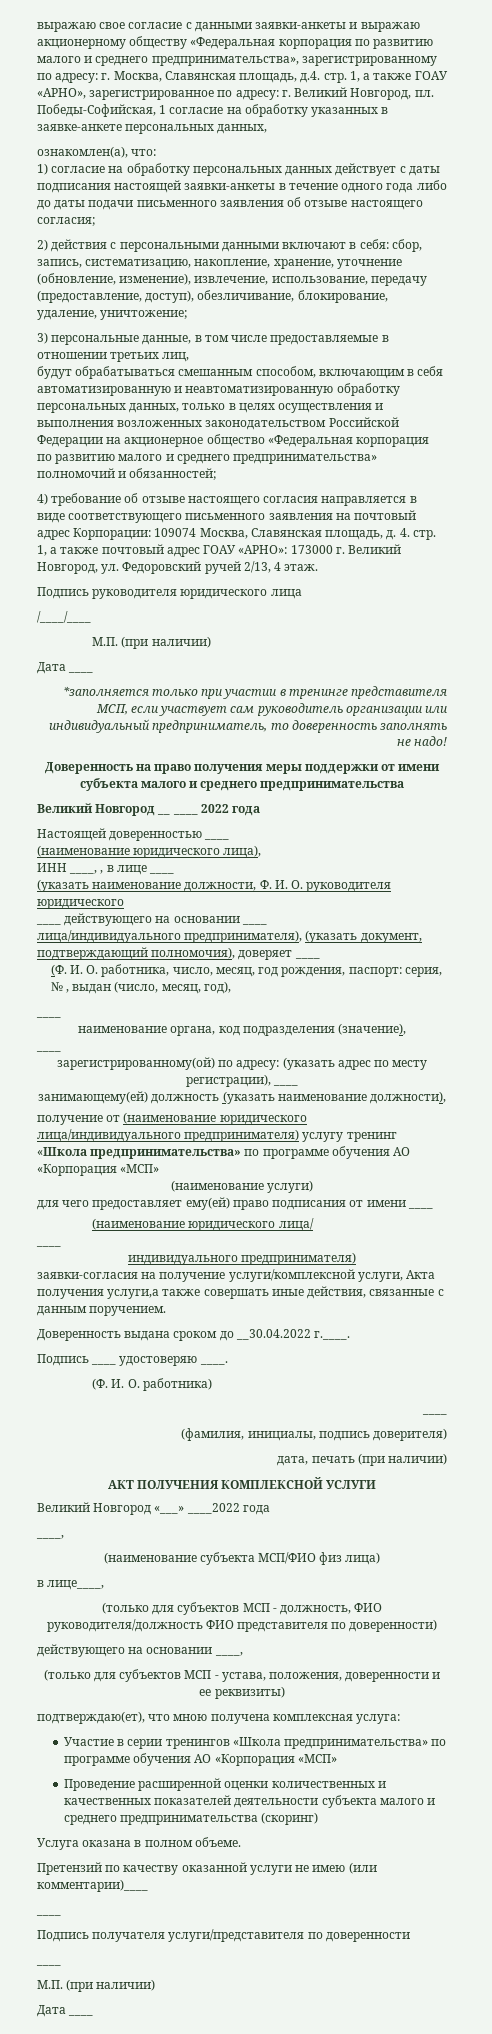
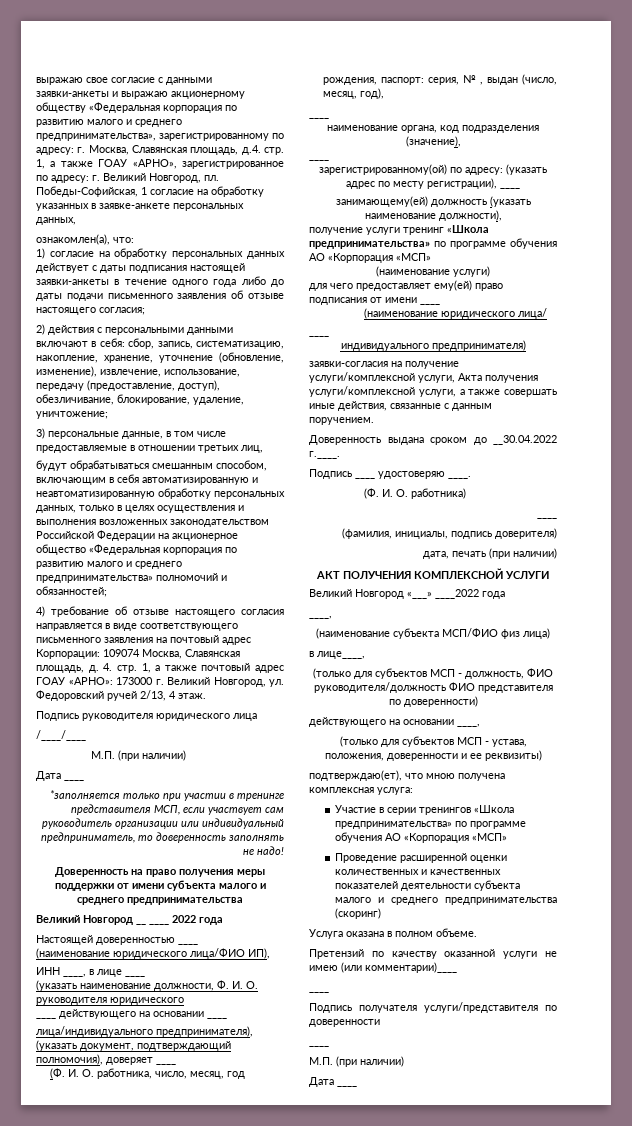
[223,845,262,858] лица), -> [190,948,270,959] лица/ФИО ИП),
[100,870,104,874] , -> (86, 975) none
[106,1112,307,1125] [37,1129,344,1142] от (наименование юридического лица/индивидуального предпринимателя) услугу -> [366,227,400,235] услуги
[107,1289,160,1299] услуги,а -> [309,386,465,397] услуги/комплексной услуги, а

